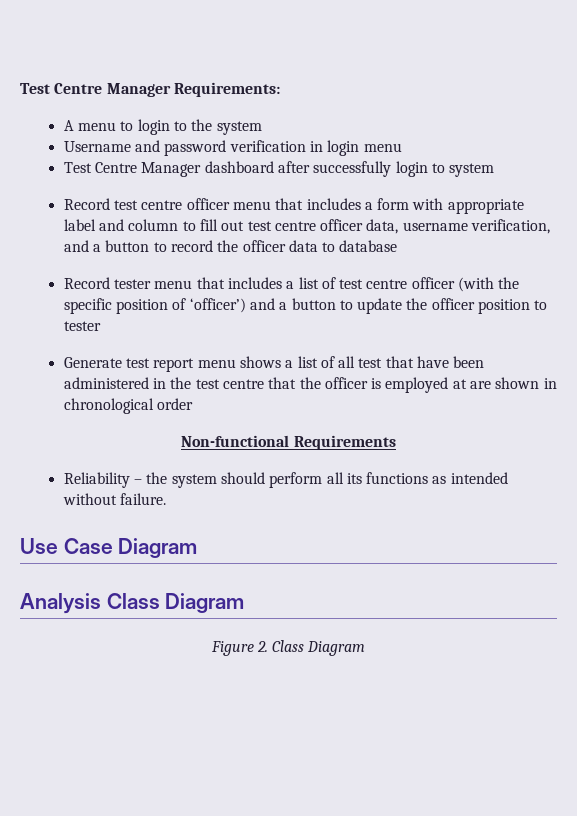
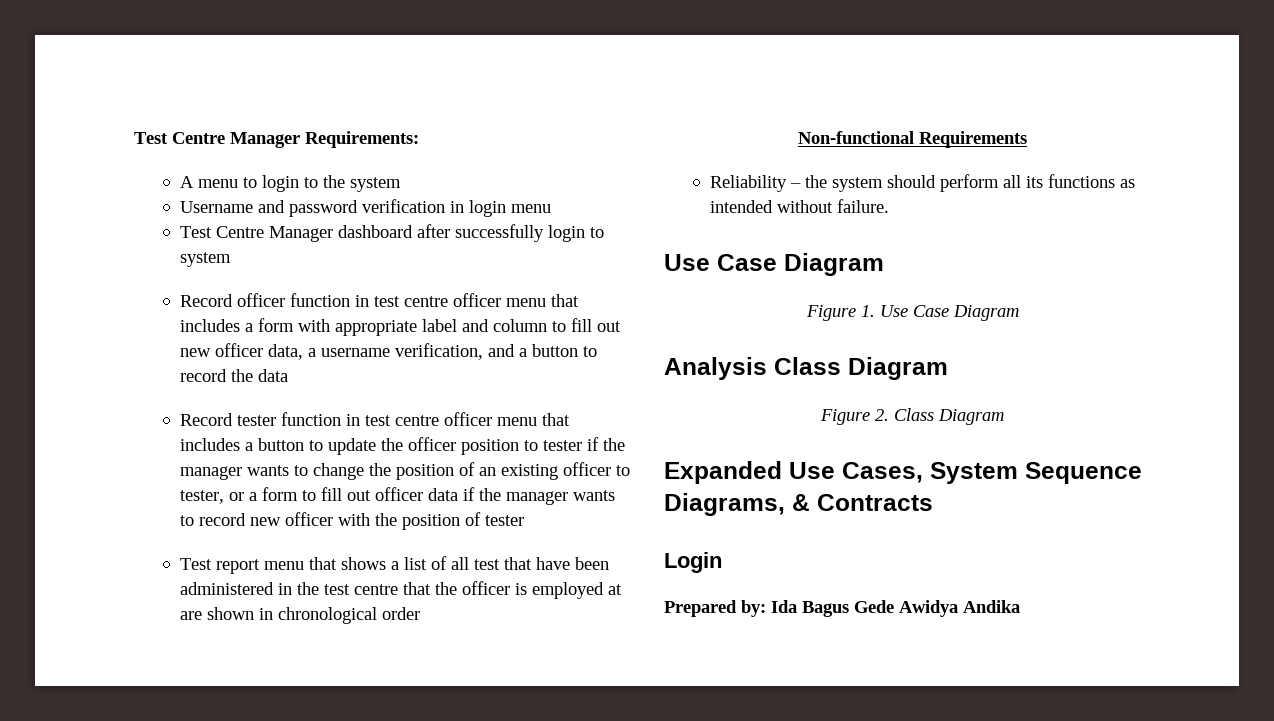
(110, 204) none -> [236,293,369,307] officer function in
[247,221,316,231] test centre -> [179,348,211,357] new
(399, 226) none -> [307,348,316,357] a
[242,240,398,252] officer data to database -> [257,369,288,382] data
[154,277,520,292] [63,298,275,314] menu that includes a list of test centre officer (with the specific position of ‘officer’) and -> [280,412,570,426] [179,438,240,451] function in test centre officer menu that includes
[63,357,150,368] // Generate test -> [586,437,625,451] [179,462,630,480] [179,487,615,505] [179,512,524,530] [179,558,212,570] if the manager wants to change the position of an existing officer to tester, or a form to fill out officer data if the manager wants to record new officer with the position of tester // Test
(236, 363) none -> [308,557,337,570] that
(198, 548) none -> [805,305,1019,321] // Figure 1. Use Case Diagram
(366, 648) none -> [664,461,1142,484] [664,493,933,516] [664,552,722,573] [664,600,1020,617] // Expanded Use Cases, System Sequence Diagrams, & Contracts // Login // Prepared by: Ida Bagus Gede Awidya Andika

